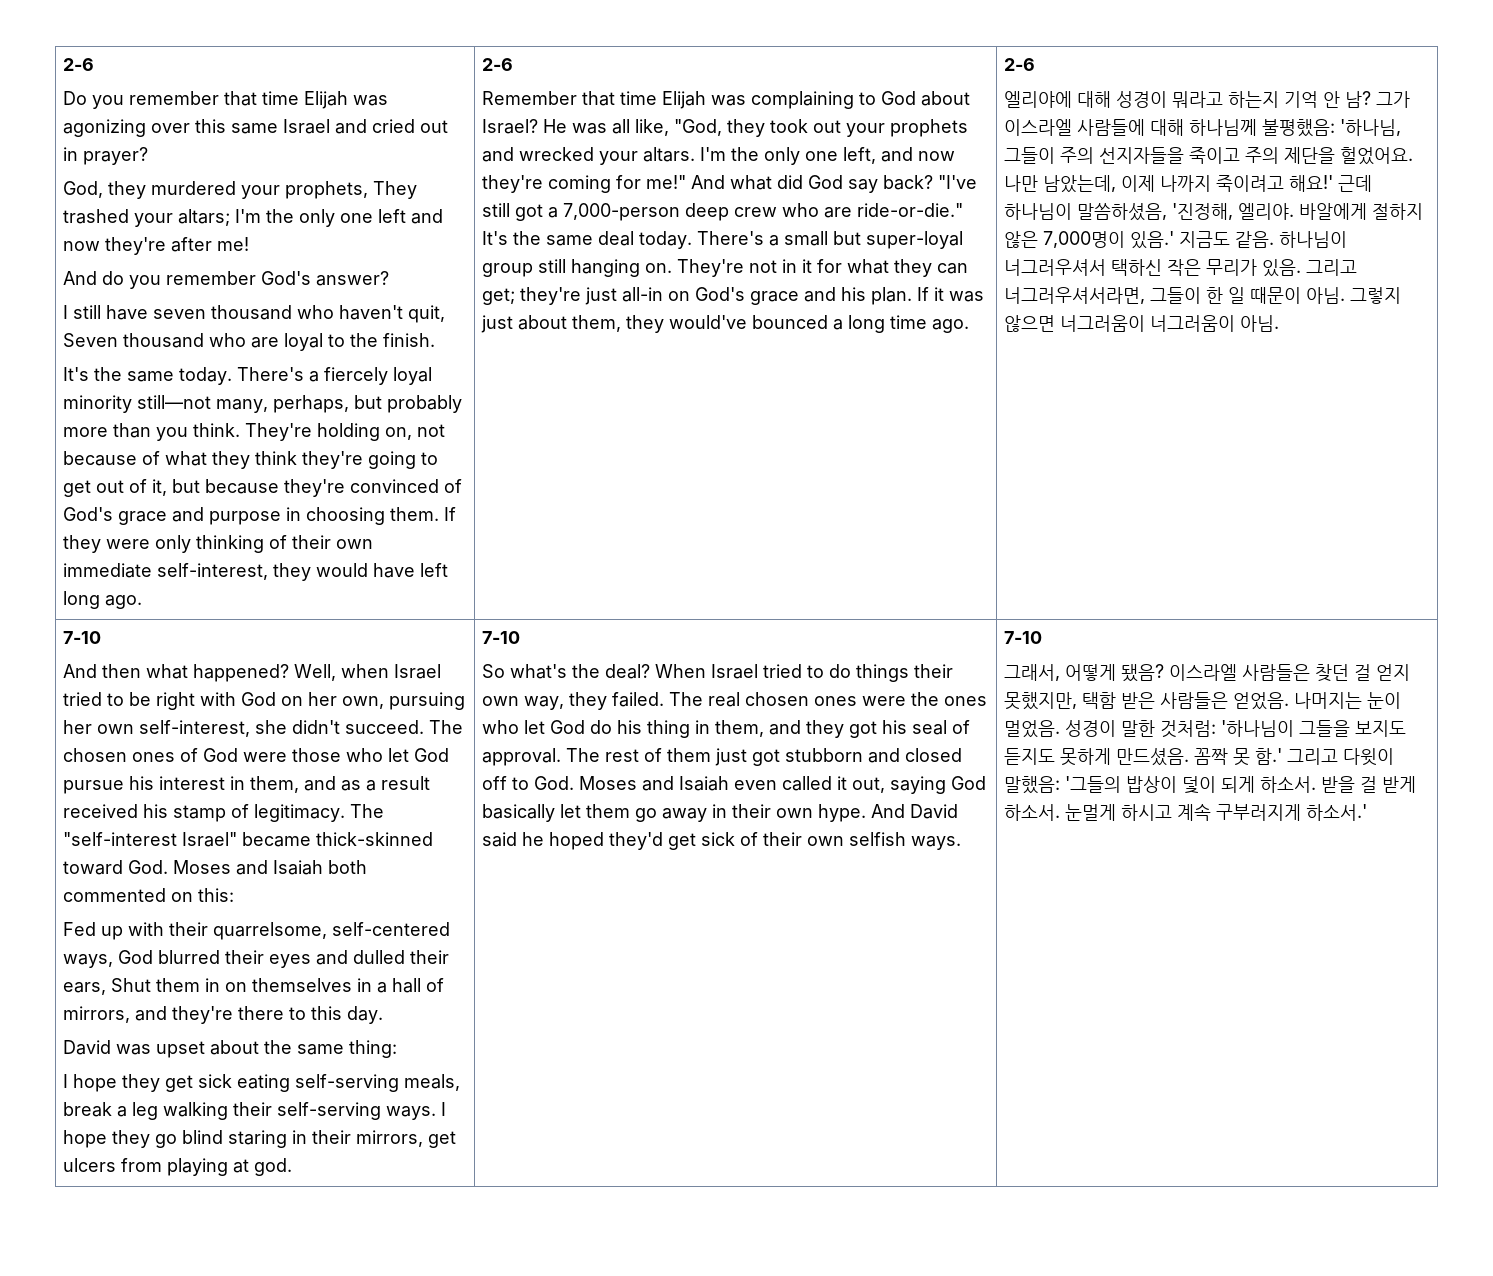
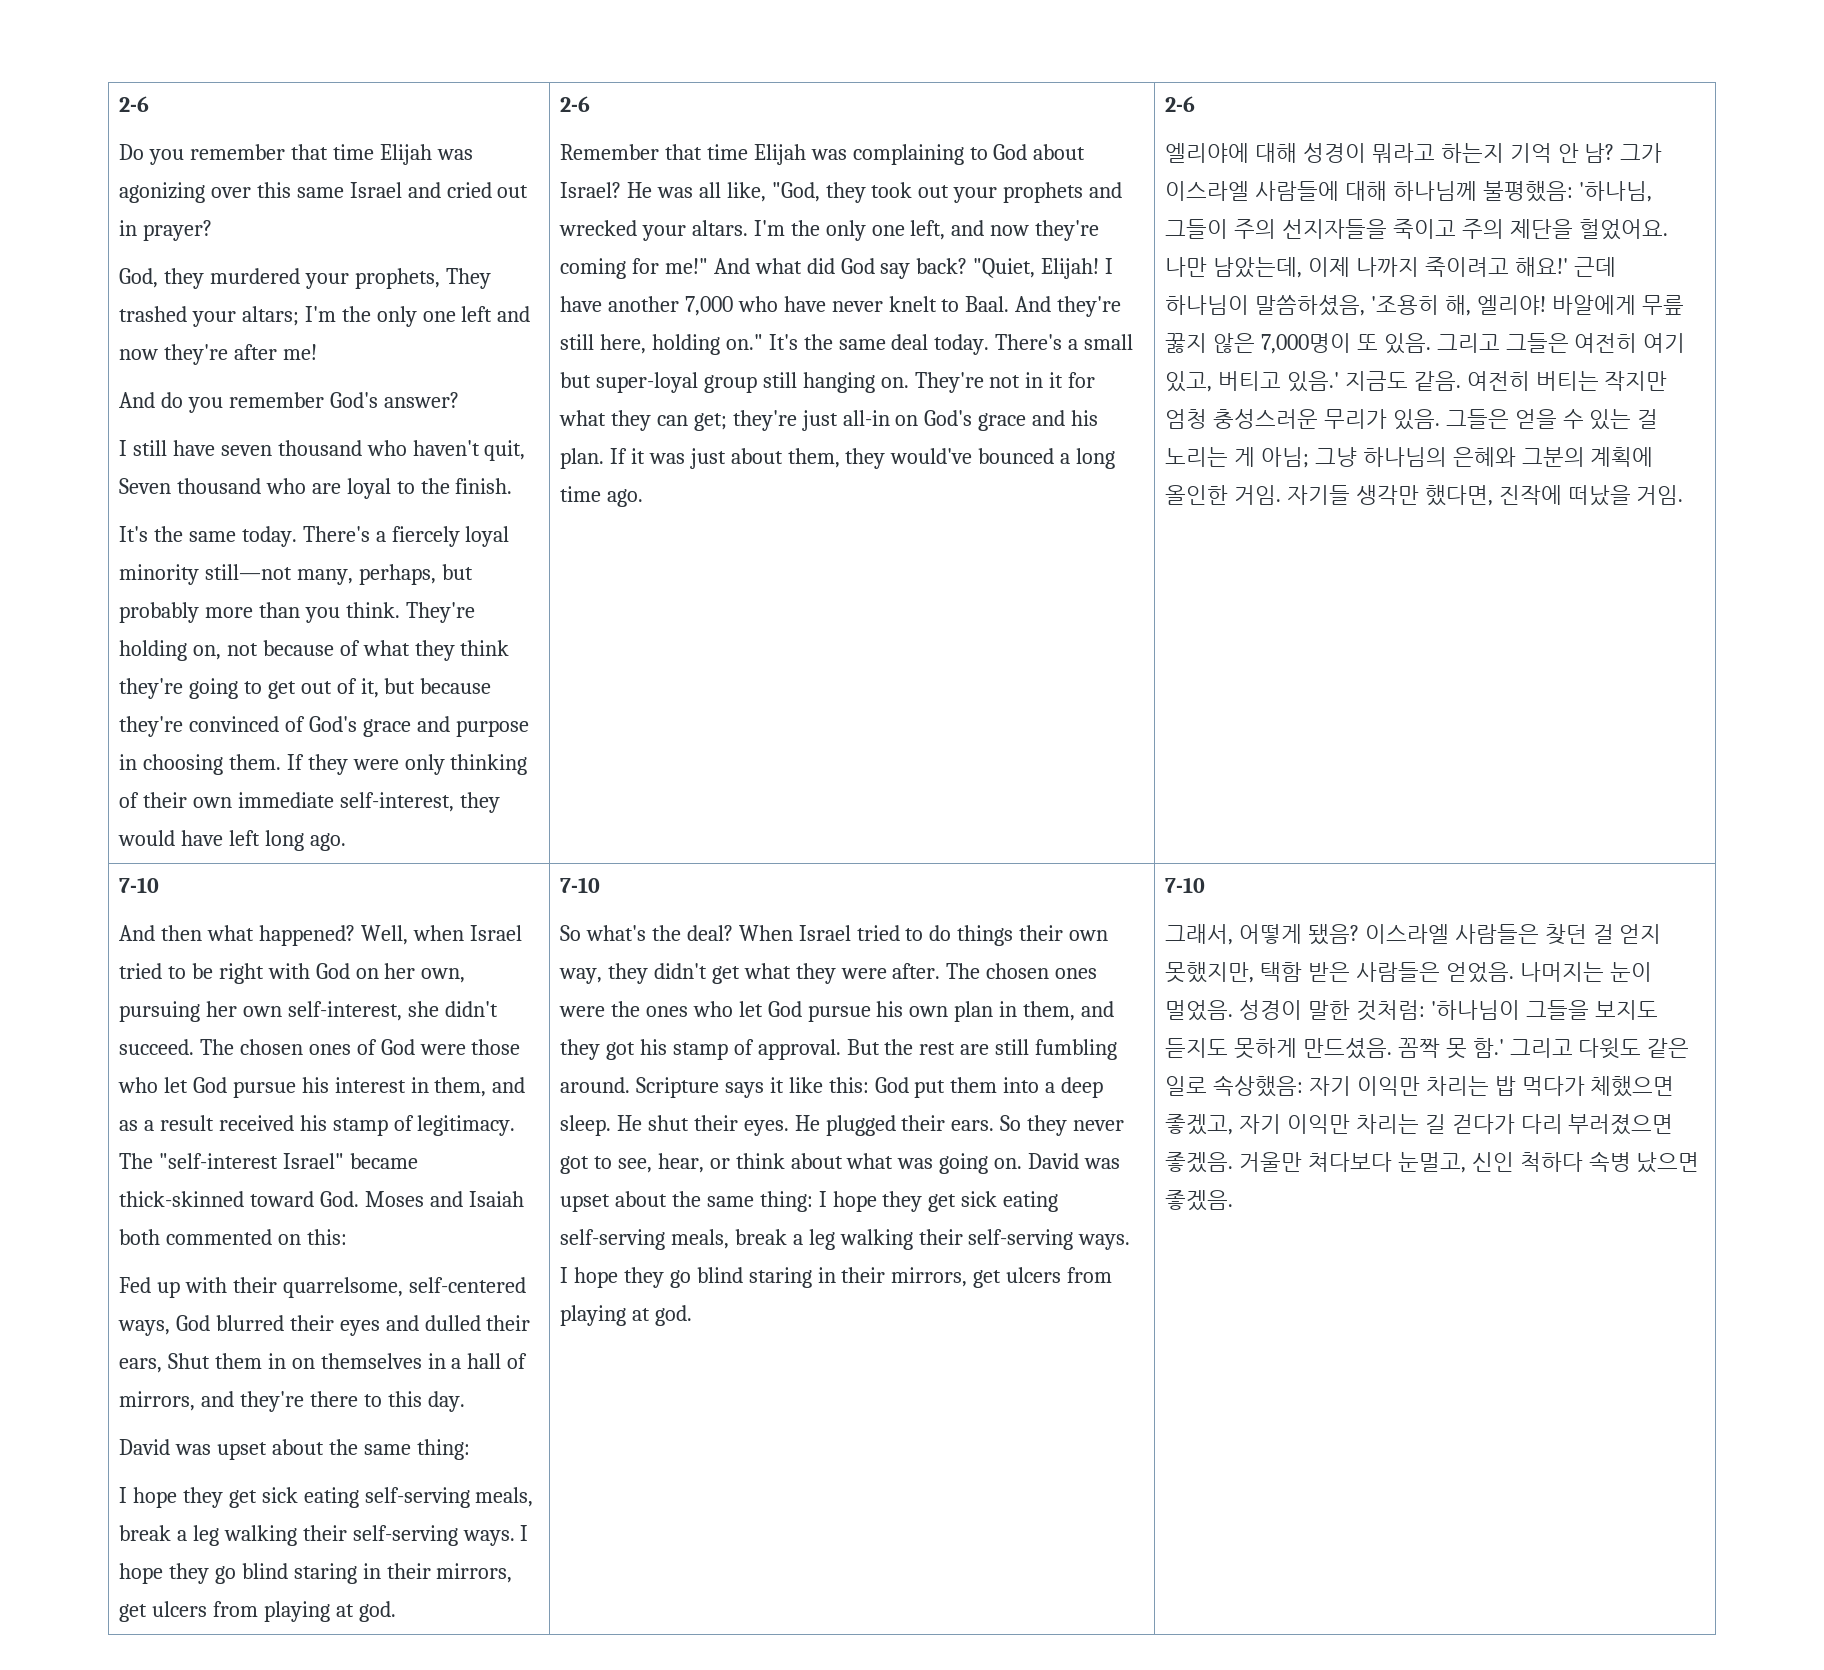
[938,175,978,189] [482,203,964,221] "I've still got a 7,000-person deep crew who are ride-or-die." -> [973,258,1114,279] [559,296,1122,317] [559,334,763,355] "Quiet, Elijah! I have another 7,000 who have never knelt to Baal. And they're still here, holding on."
[1172,203,1424,220] [1004,231,1348,249] [1004,259,1358,277] [1004,287,1402,304] [1004,315,1280,332] '진정해, 엘리야. 바알에게 절하지 않은 7,000명이 있음.' 지금도 같음. 하나님이 너그러우셔서 택하신 작은 무리가 있음. 그리고 너그러우셔서라면, 그들이 한 일 때문이 아님. 그렇지 않으면 너그러움이 너그러움이 아님. -> [1370,295,1684,316] [1164,333,1686,354] [1164,371,1668,392] [1164,409,1659,430] [1164,447,1654,468] [1164,485,1684,506] '조용히 해, 엘리야! 바알에게 무릎 꿇지 않은 7,000명이 또 있음. 그리고 그들은 여전히 여기 있고, 버티고 있음.' 지금도 같음. 여전히 버티는 작지만 엄청 충성스러운 무리가 있음. 그들은 얻을 수 있는 걸 노리는 게 아님; 그냥 하나님의 은혜와 그분의 계획에 올인한 거임. 자기들 생각만 했다면, 진작에 떠났을 거임.
[612,692,741,707] failed. The real -> [653,963,981,984] didn't get what they were after. The
[590,720,691,738] do his thing -> [807,1001,994,1022] pursue his own plan
[912,720,948,735] seal -> [672,1042,728,1060] stamp
[566,748,963,766] [482,776,987,794] [482,804,959,822] [482,832,962,850] The rest of them just got stubborn and closed off to God. Moses and Isaiah even called it out, saying God basically let them go away in their own hype. And David said he hoped they'd get sick of their own selfish ways. -> [846,1039,1118,1060] [559,1077,1104,1098] [559,1115,1125,1136] [559,1153,1121,1174] [559,1191,1059,1212] [559,1229,1131,1250] [559,1267,1113,1288] [559,1305,692,1326] But the rest are still fumbling around. Scripture says it like this: God put them into a deep sleep. He shut their eyes. He plugged their ears. So they never got to see, hear, or think about what was going on. David was upset about the same thing: I hope they get sick eating self-serving meals, break a leg walking their self-serving ways. I hope they go blind staring in their mirrors, get ulcers from playing at god.
[1343,748,1395,766] [1004,776,1417,794] [1004,803,1368,821] 다윗이 말했음: '그들의 밥상이 덫이 되게 하소서. 받을 걸 받게 하소서. 눈멀게 하시고 계속 구부러지게 하소서.' -> [1578,1038,1690,1059] [1164,1075,1675,1097] [1164,1114,1674,1135] [1164,1151,1700,1173] [1164,1190,1233,1211] 다윗도 같은 일로 속상했음: 자기 이익만 차리는 밥 먹다가 체했으면 좋겠고, 자기 이익만 차리는 길 걷다가 다리 부러졌으면 좋겠음. 거울만 쳐다보다 눈멀고, 신인 척하다 속병 났으면 좋겠음.

